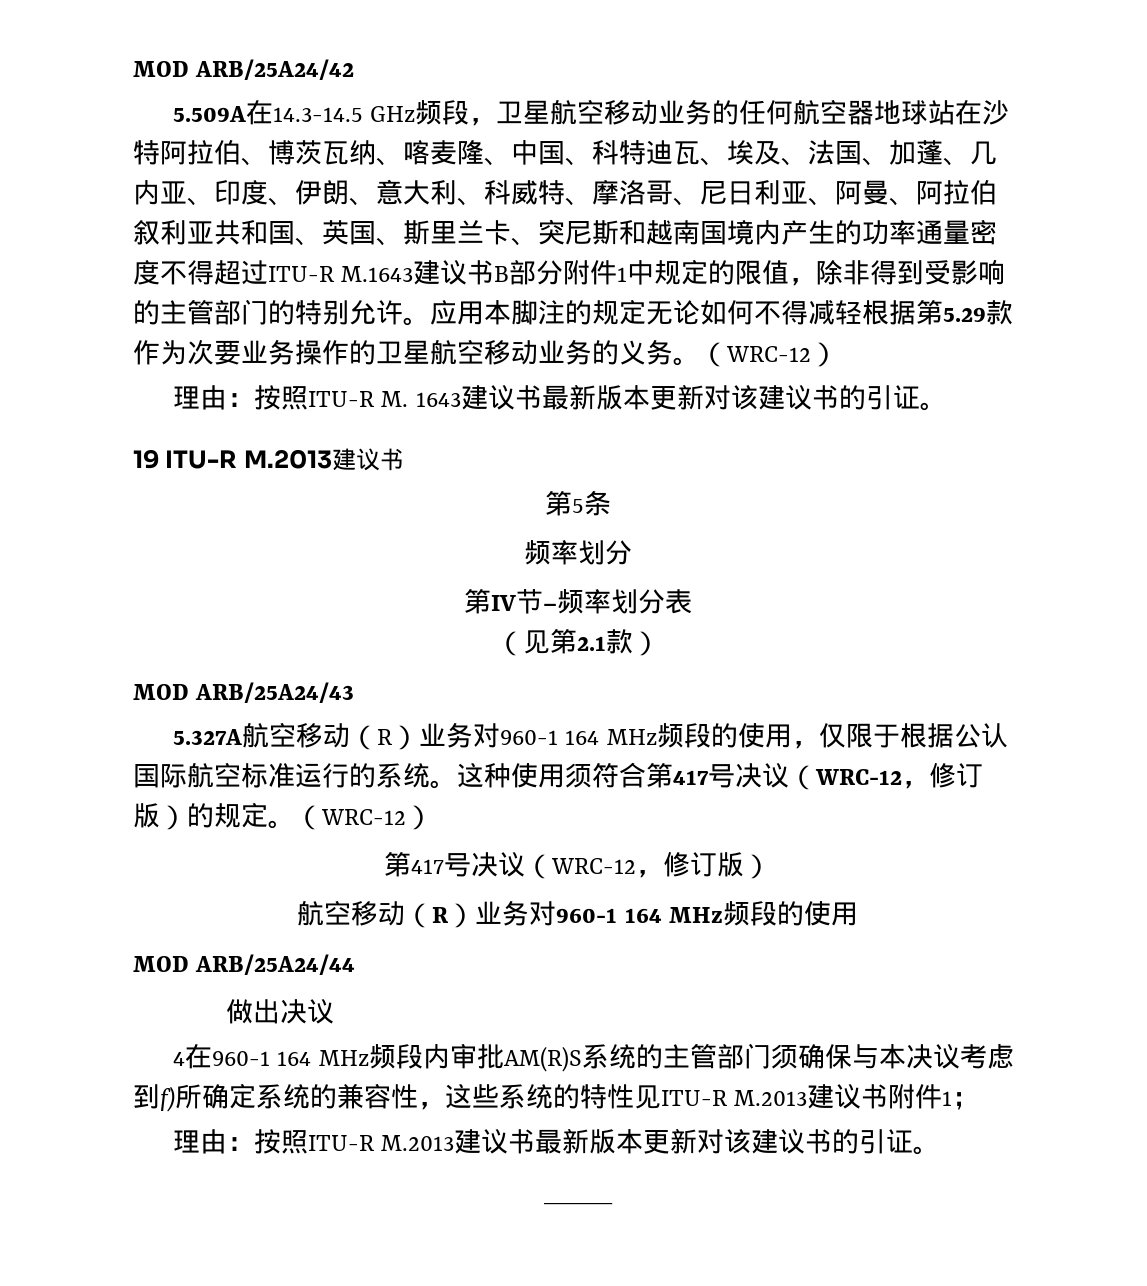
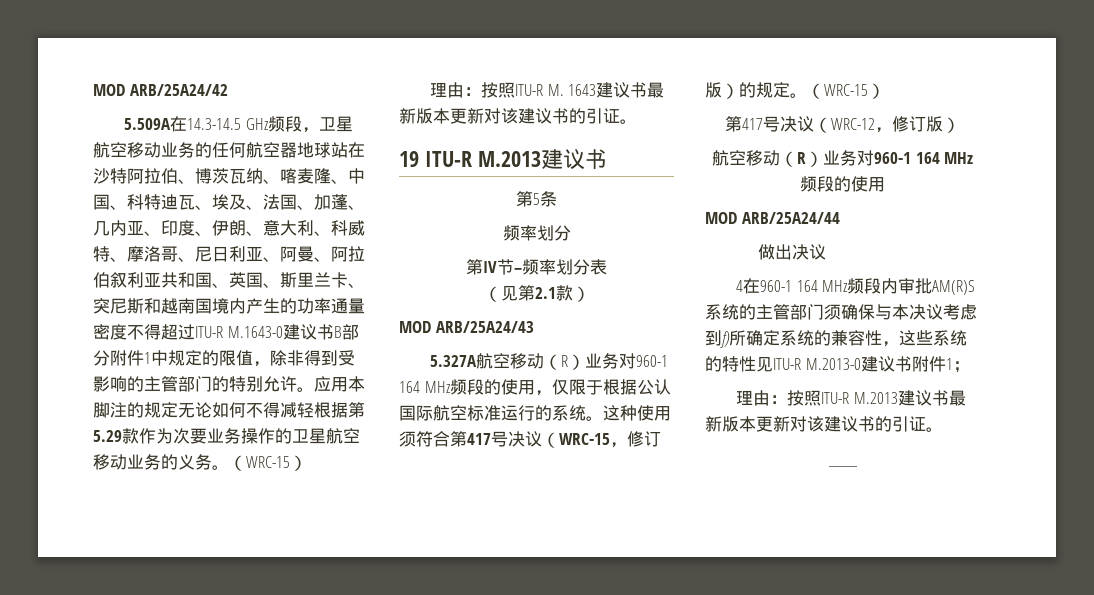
[341,266,414,282] M.1643 -> [227,326,283,338] M.1643-0
[726,346,811,362] WRC-12 -> [246,456,290,468] WRC-15
[815,769,902,785] WRC-12 -> [559,433,610,445] WRC-15
[321,809,406,825] WRC-12 -> [824,84,868,96] WRC-15
[734,1090,808,1106] M.2013 -> [805,358,861,370] M.2013-0

